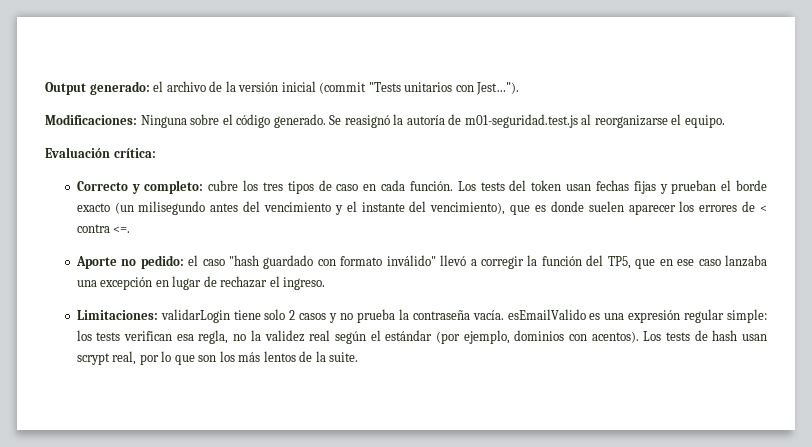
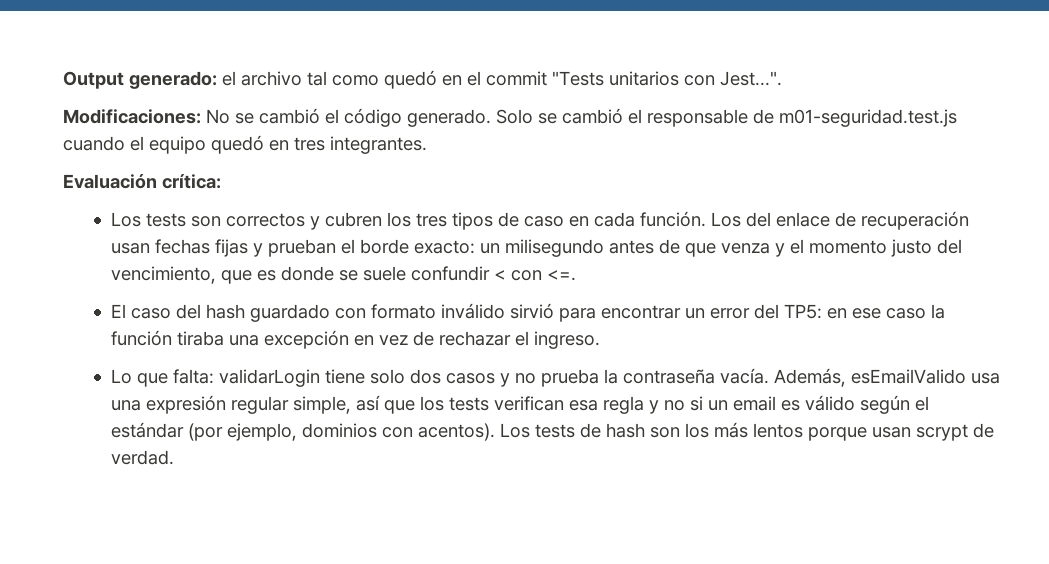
[209,81,367,94] de la versión inicial (commit -> [307,70,547,89] tal como quedó en el commit
[476,82,520,95] Jest…"). -> [720,71,782,86] Jest...".
[140,114,725,128] [45,147,156,158] [76,180,239,194] Ninguna sobre el código generado. Se reasignó la autoría de m01-seguridad.test.js al reorganizarse el equipo. // Evaluación crítica: // Correcto y completo: cubre -> [206,108,957,127] [63,135,427,154] [63,174,221,189] [110,212,382,230] No se cambió el código generado. Solo se cambió el responsable de m01-seguridad.test.js cuando el equipo quedó en tres integrantes. // Evaluación crítica: // Los tests son correctos y cubren
[480,180,562,191] tests del token -> [745,211,969,230] del enlace de recuperación
[76,201,767,215] [76,224,131,233] [75,255,768,269] exacto (un milisegundo antes del vencimiento y el instante del vencimiento), que es donde suelen aparecer los errores de < contra <=. // Aporte no pedido: el caso "hash guardado con formato inválido" llevó a corregir la función del TP5, que en ese caso lanzaba -> [413,239,962,257] [110,266,576,284] [110,303,945,322] [110,330,224,346] exacto: un milisegundo antes de que venza y el momento justo del vencimiento, que es donde se suele confundir < con <=. // El caso del hash guardado con formato inválido sirvió para encontrar un error del TP5: en ese caso la función tiraba
[172,276,202,290] lugar -> [378,335,408,346] vez
[76,310,158,320] Limitaciones: -> [110,369,214,387] Lo que falta:
[289,310,296,320] 2 -> [409,369,441,384] dos
[507,309,767,323] [76,330,331,344] esEmailValido es una expresión regular simple: los tests verifican esa regla, no la validez real -> [773,368,1000,387] [110,395,855,414] Además, esEmailValido usa una expresión regular simple, así que los tests verifican esa regla y no si un email es válido
[741,334,767,341] [76,351,359,365] usan scrypt real, por lo que son los más lentos de la suite. -> [649,422,994,441] [110,450,174,465] son los más lentos porque usan scrypt de verdad.

